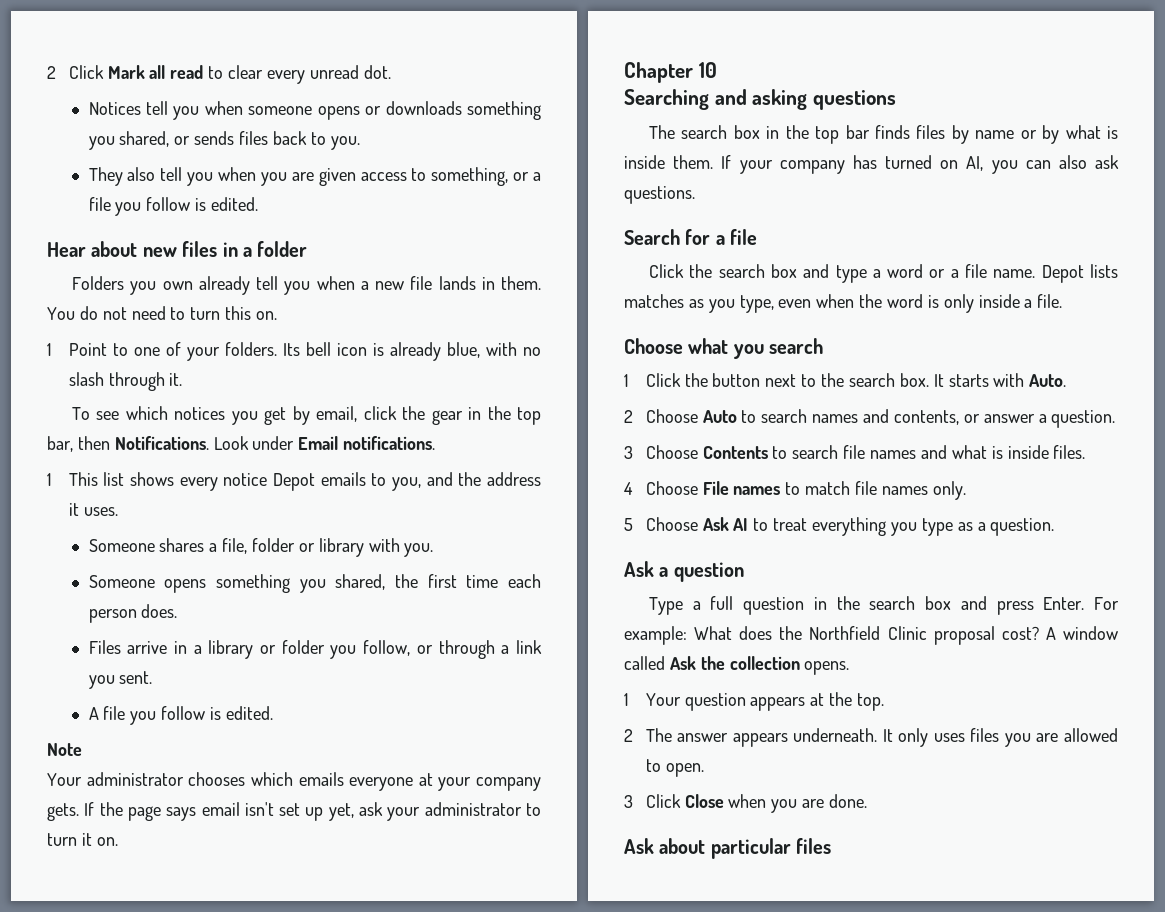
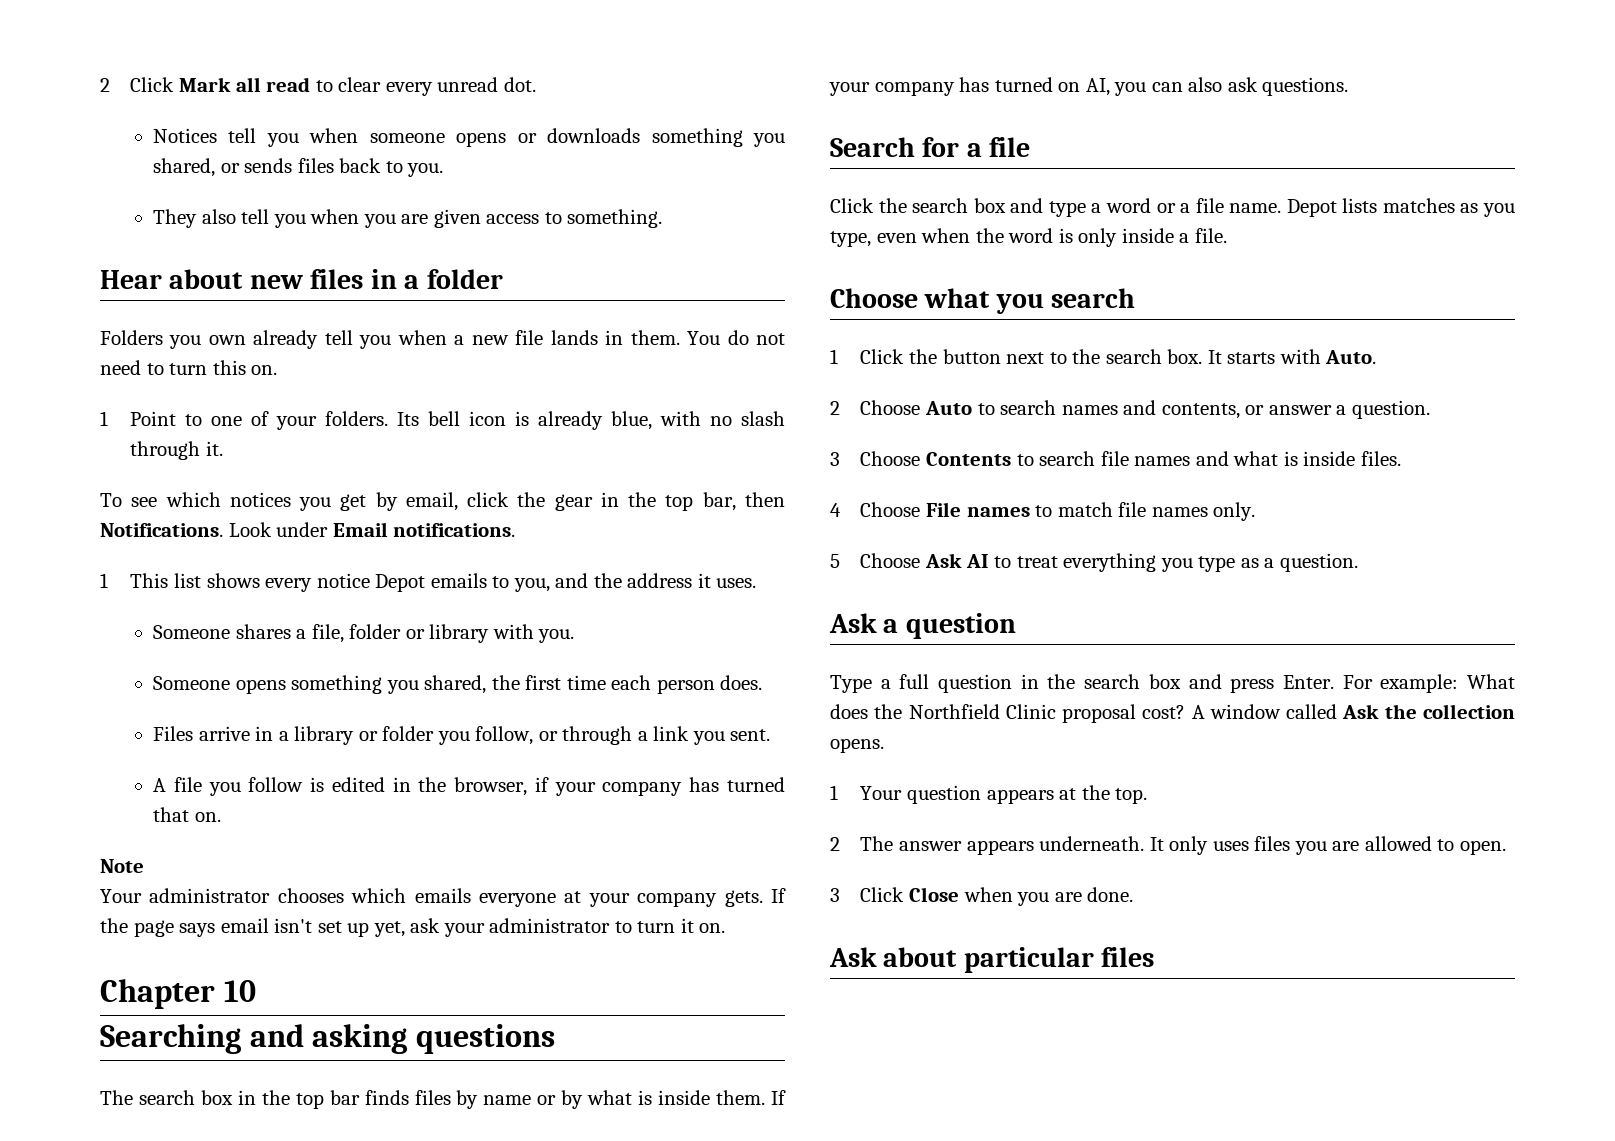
[431,167,541,186] [88,197,259,216] something, or a file you follow is edited. -> [567,209,663,228] something.
[225,706,273,720] edited. -> [331,777,785,796] [152,807,221,822] edited in the browser, if your company has turned that on.

